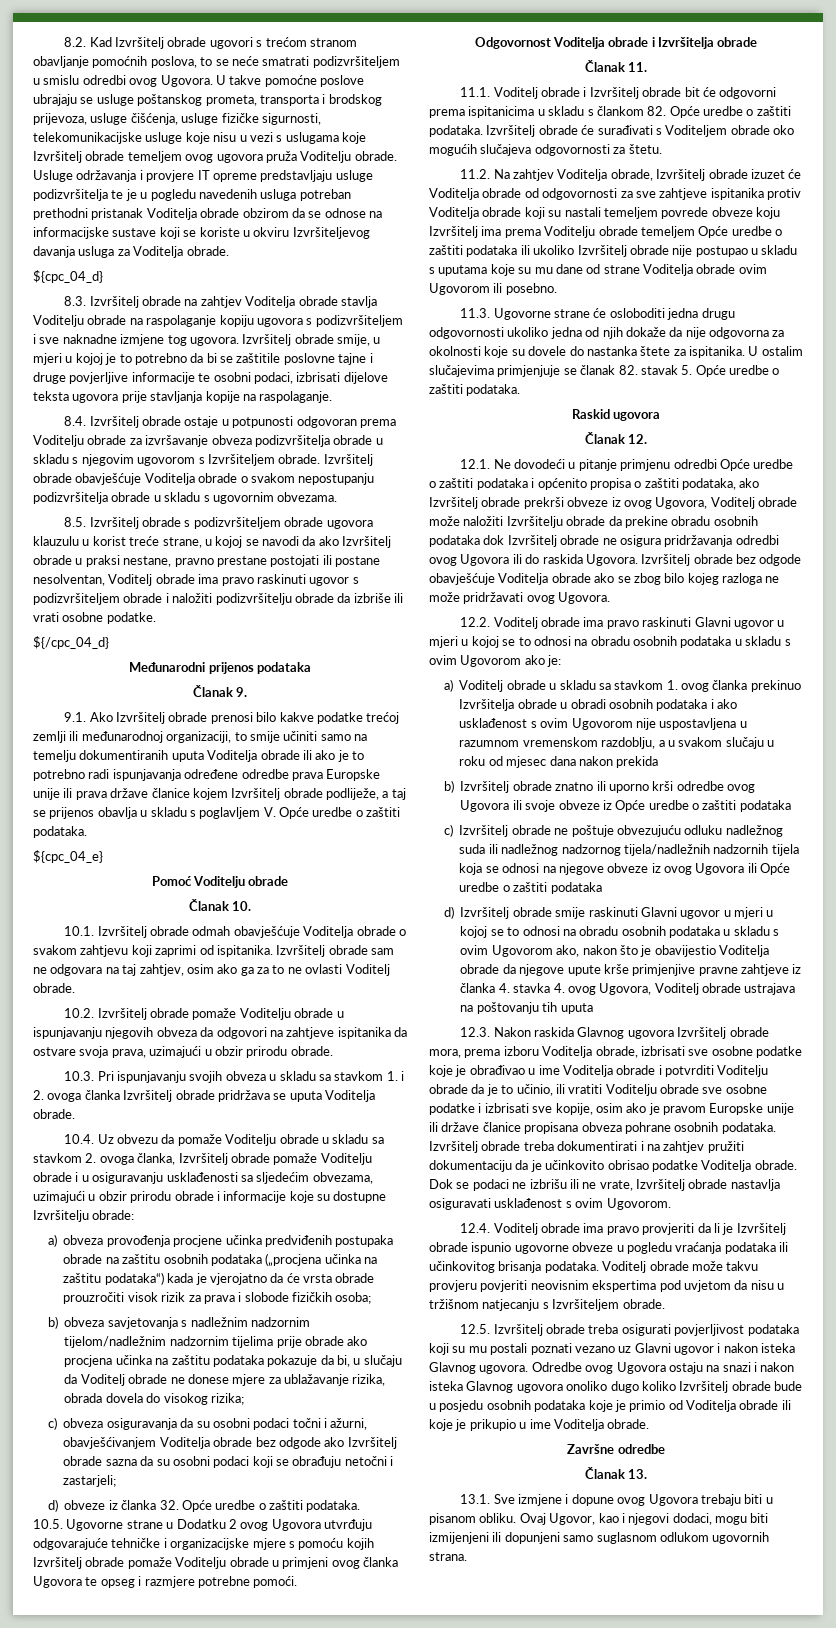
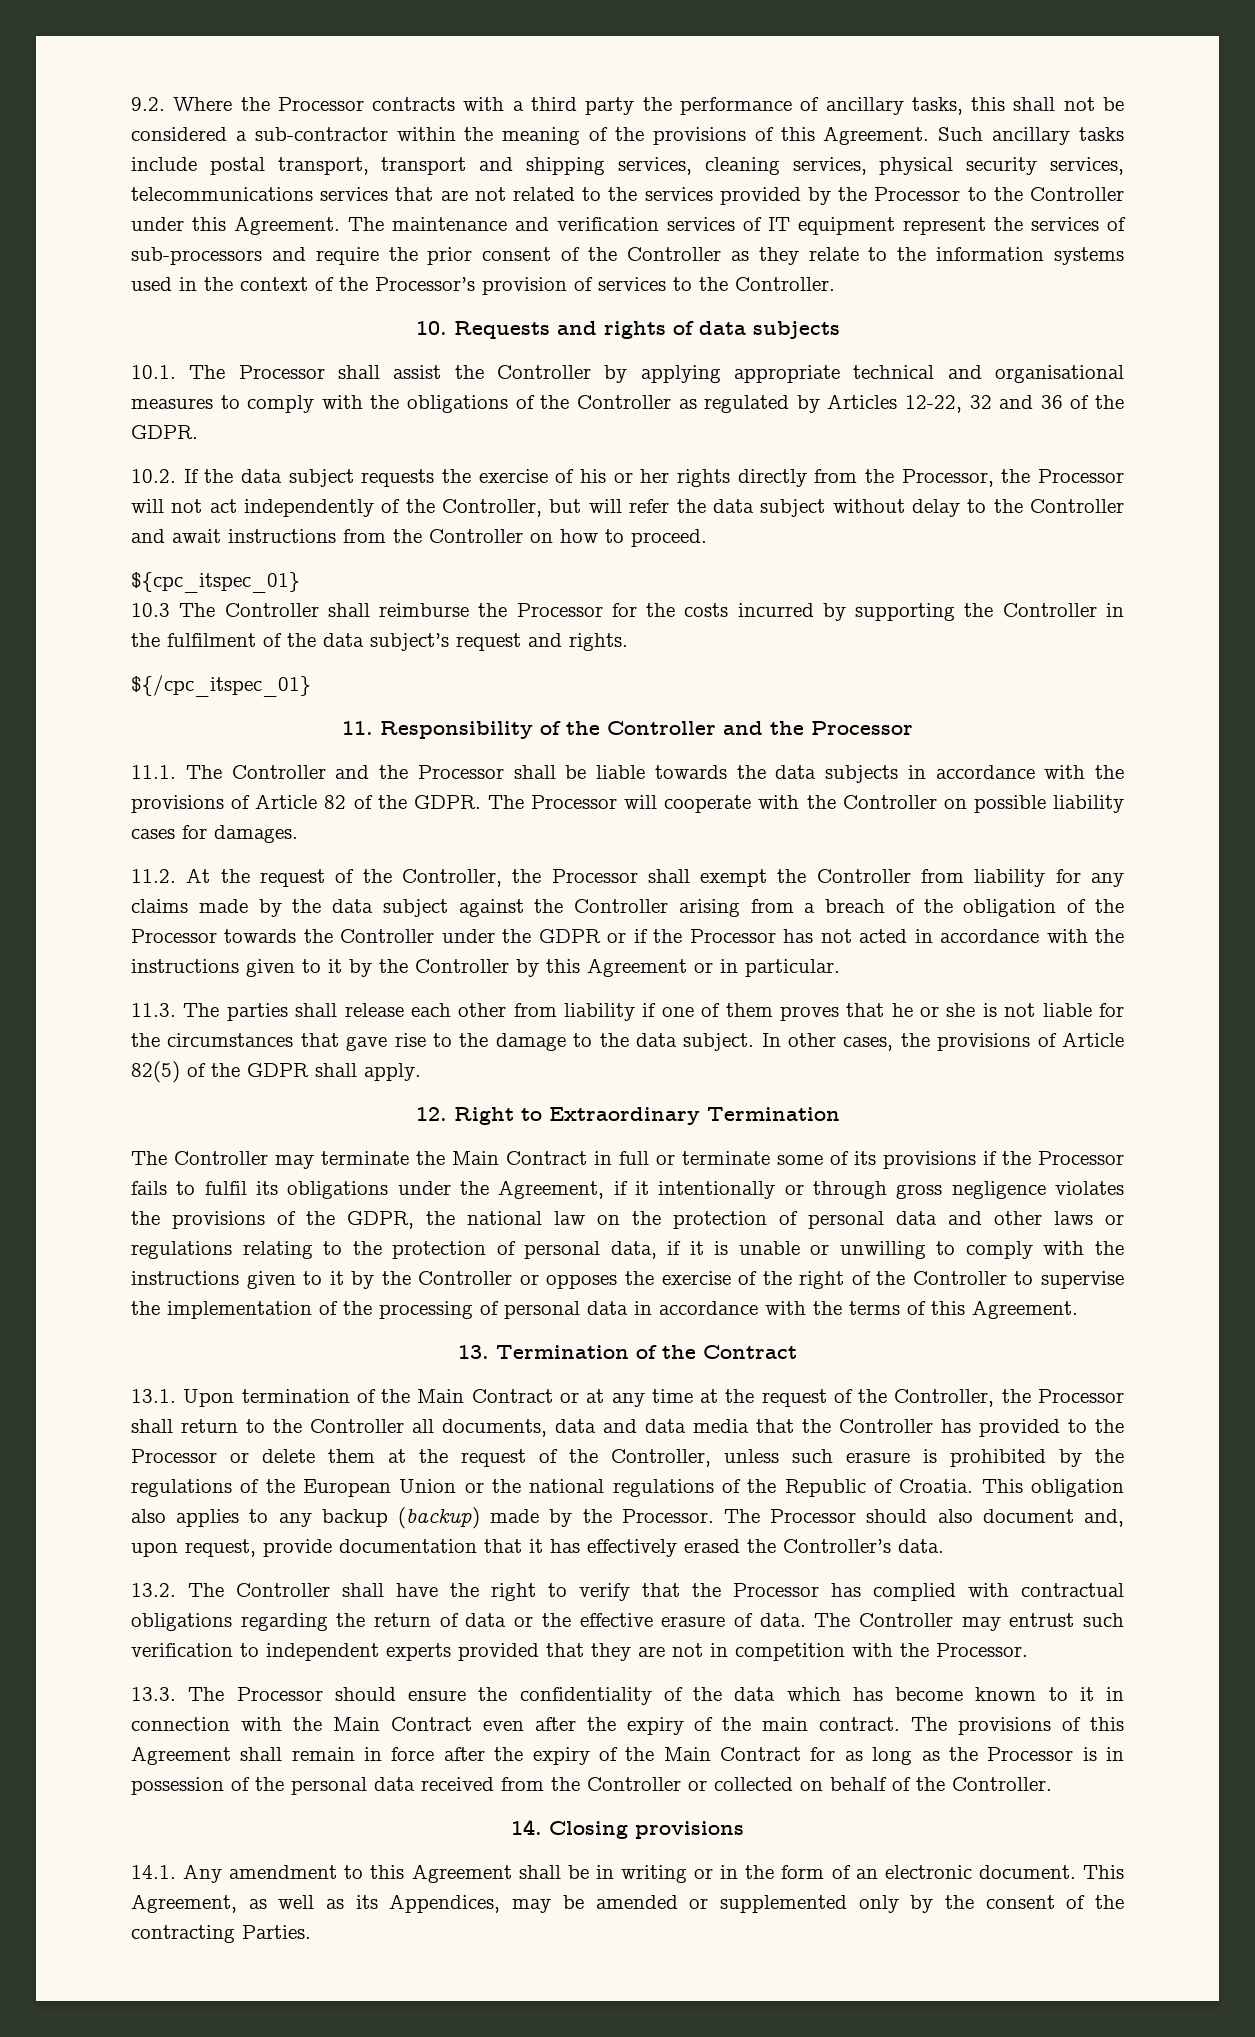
[64,37,357,49] [33,56,400,68] [33,75,364,87] [33,94,382,106] [33,113,321,125] [33,132,366,144] [33,151,397,163] [33,170,373,182] [33,189,351,201] [33,208,382,220] [33,227,370,239] [33,246,229,258] [33,270,103,283] [64,296,377,308] [33,315,403,327] [33,334,381,346] [33,353,373,365] [33,372,388,384] [33,391,333,403] [64,416,396,428] [33,435,383,447] [33,454,373,466] [33,473,375,485] [33,492,338,504] [64,517,373,529] [33,536,392,548] [33,555,380,567] [33,574,359,586] [33,593,403,605] [33,612,156,624] [33,636,109,649] [129,662,311,674] [192,685,248,697] [64,712,400,724] [33,731,367,743] [33,750,364,762] [33,769,381,781] [33,788,406,800] [33,807,401,819] [33,826,87,838] [33,850,103,863] [151,876,289,888] [188,899,252,911] [64,926,406,938] [33,945,394,957] [33,964,390,976] [33,983,75,993] [64,1008,344,1020] [33,1027,407,1039] [33,1046,333,1058] [64,1071,405,1083] [33,1090,375,1102] [33,1109,75,1119] [64,1134,384,1146] [33,1153,372,1165] [33,1172,373,1184] [33,1191,387,1203] [33,1210,135,1222] [48,1234,394,1247] [63,1253,378,1267] [63,1272,375,1285] [63,1292,372,1304] [48,1316,310,1329] [64,1336,368,1348] [64,1355,402,1367] [64,1374,386,1386] [64,1393,244,1405] [48,1417,368,1430] [63,1437,397,1449] [63,1456,394,1468] [63,1475,117,1487] [48,1499,361,1512] [33,1519,372,1531] [33,1538,374,1550] [33,1557,398,1569] [33,1576,298,1588] [474,37,758,49] [584,60,648,72] [460,87,777,99] [429,106,791,118] [429,125,794,137] [429,144,662,156] [460,169,802,181] [429,188,801,200] [429,207,780,219] [429,226,782,238] [429,245,798,257] [429,264,767,276] [429,283,557,295] [460,308,735,320] [429,327,785,339] [429,346,803,358] [429,365,780,377] [429,384,521,396] [571,409,661,421] [584,432,648,444] [460,459,794,471] [429,478,760,490] [429,497,797,509] [429,516,758,528] [429,535,779,547] [429,554,802,566] [429,573,780,585] [429,592,611,604] [460,617,785,629] [429,636,791,648] [429,655,562,667] [444,679,801,692] [459,699,738,711] [459,718,747,730] [459,737,775,749] [459,756,659,768] [444,780,756,793] [460,800,791,812] [444,824,783,837] [459,844,799,856] [459,863,791,875] [459,882,602,894] [444,906,774,919] [460,926,780,938] [460,945,770,957] [460,964,802,976] [460,983,796,995] [460,1002,593,1014] [460,1027,769,1039] [429,1046,802,1058] [429,1065,769,1077] [429,1084,767,1096] [429,1103,794,1115] [429,1122,776,1134] [429,1141,744,1153] [429,1160,797,1172] [429,1179,780,1191] [429,1198,671,1210] [460,1223,786,1235] [429,1242,788,1254] [429,1261,759,1273] [429,1280,784,1292] [429,1299,665,1311] [460,1324,799,1336] [429,1343,796,1355] [429,1362,795,1374] [429,1381,802,1393] [429,1400,791,1412] [429,1419,650,1431] [567,1444,665,1454] [584,1467,648,1479] [460,1494,773,1506] [429,1513,769,1525] [429,1532,770,1544] [429,1552,467,1561] 8.2. Kad Izvršitelj obrade ugovori s trećom stranom obavljanje pomoćnih poslova, to se neće smatrati podizvršiteljem u smislu odredbi ovog Ugovora. U takve pomoćne poslove ubrajaju se usluge poštanskog prometa, transporta i brodskog prijevoza, usluge čišćenja, usluge fizičke sigurnosti, telekomunikacijske usluge koje nisu u vezi s uslugama koje Izvršitelj obrade temeljem ovog ugovora pruža Voditelju obrade. Usluge održavanja i provjere IT opreme predstavljaju usluge podizvršitelja te je u pogledu navedenih usluga potreban prethodni pristanak Voditelja obrade obzirom da se odnose na informacijske sustave koji se koriste u okviru Izvršiteljevog davanja usluga za Voditelja obrade. // ${cpc_04_d} // 8.3. Izvršitelj obrade na zahtjev Voditelja obrade stavlja Voditelju obrade na raspolaganje kopiju ugovora s podizvršiteljem i sve naknadne izmjene tog ugovora. Izvršitelj obrade smije, u mjeri u kojoj je to potrebno da bi se zaštitile poslovne tajne i druge povjerljive informacije te osobni podaci, izbrisati dijelove teksta ugovora prije stavljanja kopije na raspolaganje. // 8.4. Izvršitelj obrade ostaje u potpunosti odgovoran prema Voditelju obrade za izvršavanje obveza podizvršitelja obrade u skladu s njegovim ugovorom s Izvršiteljem obrade. Izvršitelj obrade obavješćuje Voditelja obrade o svakom nepostupanju podizvršitelja obrade u skladu s ugovornim obvezama. // 8.5. Izvršitelj obrade s podizvršiteljem obrade ugovora klauzulu u korist treće strane, u kojoj se navodi da ako Izvršitelj obrade u praksi nestane, pravno prestane postojati ili postane nesolventan, Voditelj obrade ima pravo raskinuti ugovor s podizvršiteljem obrade i naložiti podizvršitelju obrade da izbriše ili vrati osobne podatke. // ${/cpc_04_d} // Međunarodni prijenos podataka // Članak 9. // 9.1. Ako Izvršitelj obrade prenosi bilo kakve podatke trećoj zemlji ili međunarodnoj organizaciji, to smije učiniti samo na temelju dokumentiranih uputa Voditelja obrade ili ako je to potrebno radi ispunjavanja određene odredbe prava Europske unije ili prava države članice kojem Izvršitelj obrade podliježe, a taj se prijenos obavlja u skladu s poglavljem V. Opće uredbe o zaštiti podataka. // ${cpc_04_e} // Pomoć Voditelju obrade // Članak 10. // 10.1. Izvršitelj obrade odmah obavješćuje Voditelja obrade o svakom zahtjevu koji zaprimi od ispitanika. Izvršitelj obrade sam ne odgovara na taj zahtjev, osim ako ga za to ne ovlasti Voditelj obrade. // 10.2. Izvršitelj obrade pomaže Voditelju obrade u ispunjavanju njegovih obveza da odgovori na zahtjeve ispitanika da ostvare svoja prava, uzimajući u obzir prirodu obrade. // 10.3. Pri ispunjavanju svojih obveza u skladu sa stavkom 1. i 2. ovoga članka Izvršitelj obrade pridržava se uputa Voditelja obrade. // 10.4. Uz obvezu da pomaže Voditelju obrade u skladu sa stavkom 2. ovoga članka, Izvršitelj obrade pomaže Voditelju obrade i u osiguravanju usklađenosti sa sljedećim obvezama, uzimajući u obzir prirodu obrade i informacije koje su dostupne Izvršitelju obrade: // a) obveza provođenja procjene učinka predviđenih postupaka obrade na zaštitu osobnih podataka („procjena učinka na zaštitu podataka“) kada je vjerojatno da će vrsta obrade prouzročiti visok rizik za prava i slobode fizičkih osoba; // b) obveza savjetovanja s nadležnim nadzornim tijelom/nadležnim nadzornim tijelima prije obrade ako procjena učinka na zaštitu podataka pokazuje da bi, u slučaju da Voditelj obrade ne donese mjere za ublažavanje rizika, obrada dovela do visokog rizika; // c) obveza osiguravanja da su osobni podaci točni i ažurni, obavješćivanjem Voditelja obrade bez odgode ako Izvršitelj obrade sazna da su osobni podaci koji se obrađuju netočni i zastarjeli; // d) obveze iz članka 32. Opće uredbe o zaštiti podataka. // 10.5. Ugovorne strane u Dodatku 2 ovog Ugovora utvrđuju odgovarajuće tehničke i organizacijske mjere s pomoću kojih Izvršitelj obrade pomaže Voditelju obrade u primjeni ovog članka Ugovora te opseg i razmjere potrebne pomoći. // Odgovornost Voditelja obrade i Izvršitelja obrade // Članak 11. // 11.1. Voditelj obrade i Izvršitelj obrade bit će odgovorni prema ispitanicima u skladu s člankom 82. Opće uredbe o zaštiti podataka. Izvršitelj obrade će surađivati s Voditeljem obrade oko mogućih slučajeva odgovornosti za štetu. // 11.2. Na zahtjev Voditelja obrade, Izvršitelj obrade izuzet će Voditelja obrade od odgovornosti za sve zahtjeve ispitanika protiv Voditelja obrade koji su nastali temeljem povrede obveze koju Izvršitelj ima prema Voditelju obrade temeljem Opće uredbe o zaštiti podataka ili ukoliko Izvršitelj obrade nije postupao u skladu s uputama koje su mu dane od strane Voditelja obrade ovim Ugovorom ili posebno. // 11.3. Ugovorne strane će osloboditi jedna drugu odgovornosti ukoliko jedna od njih dokaže da nije odgovorna za okolnosti koje su dovele do nastanka štete za ispitanika. U ostalim slučajevima primjenjuje se članak 82. stavak 5. Opće uredbe o zaštiti podataka. // Raskid ugovora // Članak 12. // 12.1. Ne dovodeći u pitanje primjenu odredbi Opće uredbe o zaštiti podataka i općenito propisa o zaštiti podataka, ako Izvršitelj obrade prekrši obveze iz ovog Ugovora, Voditelj obrade može naložiti Izvršitelju obrade da prekine obradu osobnih podataka dok Izvršitelj obrade ne osigura pridržavanja odredbi ovog Ugovora ili do raskida Ugovora. Izvršitelj obrade bez odgode obavješćuje Voditelja obrade ako se zbog bilo kojeg razloga ne može pridržavati ovog Ugovora. // 12.2. Voditelj obrade ima pravo raskinuti Glavni ugovor u mjeri u kojoj se to odnosi na obradu osobnih podataka u skladu s ovim Ugovorom ako je: // a) Voditelj obrade u skladu sa stavkom 1. ovog članka prekinuo Izvršitelja obrade u obradi osobnih podataka i ako usklađenost s ovim Ugovorom nije uspostavljena u razumnom vremenskom razdoblju, a u svakom slučaju u roku od mjesec dana nakon prekida // b) Izvršitelj obrade znatno ili uporno krši odredbe ovog Ugovora ili svoje obveze iz Opće uredbe o zaštiti podataka // c) Izvršitelj obrade ne poštuje obvezujuću odluku nadležnog suda ili nadležnog nadzornog tijela/nadležnih nadzornih tijela koja se odnosi na njegove obveze iz ovog Ugovora ili Opće uredbe o zaštiti podataka // d) Izvršitelj obrade smije raskinuti Glavni ugovor u mjeri u kojoj se to odnosi na obradu osobnih podataka u skladu s ovim Ugovorom ako, nakon što je obavijestio Voditelja obrade da njegove upute krše primjenjive pravne zahtjeve iz članka 4. stavka 4. ovog Ugovora, Voditelj obrade ustrajava na poštovanju tih uputa // 12.3. Nakon raskida Glavnog ugovora Izvršitelj obrade mora, prema izboru Voditelja obrade, izbrisati sve osobne podatke koje je obrađivao u ime Voditelja obrade i potvrditi Voditelju obrade da je to učinio, ili vratiti Voditelju obrade sve osobne podatke i izbrisati sve kopije, osim ako je pravom Europske unije ili države članice propisana obveza pohrane osobnih podataka. Izvršitelj obrade treba dokumentirati i na zahtjev pružiti dokumentaciju da je učinkovito obrisao podatke Voditelja obrade. Dok se podaci ne izbrišu ili ne vrate, Izvršitelj obrade nastavlja osiguravati usklađenost s ovim Ugovorom. // 12.4. Voditelj obrade ima pravo provjeriti da li je Izvršitelj obrade ispunio ugovorne obveze u pogledu vraćanja podataka ili učinkovitog brisanja podataka. Voditelj obrade može takvu provjeru povjeriti neovisnim ekspertima pod uvjetom da nisu u tržišnom natjecanju s Izvršiteljem obrade. // 12.5. Izvršitelj obrade treba osigurati povjerljivost podataka koji su mu postali poznati vezano uz Glavni ugovor i nakon isteka Glavnog ugovora. Odredbe ovog Ugovora ostaju na snazi i nakon isteka Glavnog ugovora onoliko dugo koliko Izvršitelj obrade bude u posjedu osobnih podataka koje je primio od Voditelja obrade ili koje je prikupio u ime Voditelja obrade. // Završne odredbe // Članak 13. // 13.1. Sve izmjene i dopune ovog Ugovora trebaju biti u pisanom obliku. Ovaj Ugovor, kao i njegovi dodaci, mogu biti izmijenjeni ili dopunjeni samo suglasnom odlukom ugovornih strana. -> [131,97,1124,115] [131,126,1124,145] [131,157,1125,175] [131,187,1125,205] [131,216,1126,235] [131,247,1124,265] [131,277,835,295] [415,321,840,339] [131,365,1124,383] [131,394,1124,413] [131,425,198,439] [131,469,1124,487] [131,499,1125,517] [131,529,707,547] [131,572,300,593] [131,603,1124,621] [131,633,628,651] [131,675,311,697] [342,721,913,739] [131,765,1124,783] [131,794,1124,813] [131,825,298,843] [131,868,1124,887] [131,899,1124,917] [131,929,1125,943] [131,958,840,977] [131,1003,1125,1021] [131,1032,1125,1051] [131,1061,421,1083] [415,1107,840,1125] [131,1151,1124,1169] [131,1180,1125,1199] [131,1211,1124,1229] [131,1241,1124,1259] [131,1271,1124,1289] [131,1300,1078,1319] [458,1345,797,1359] [131,1389,1125,1407] [131,1419,1124,1437] [131,1449,1124,1467] [131,1479,1124,1497] [131,1507,1125,1529] [131,1539,944,1557] [131,1583,1124,1601] [131,1613,1124,1631] [131,1643,1028,1661] [131,1687,1124,1705] [131,1717,1124,1735] [131,1746,1124,1765] [131,1777,1052,1795] [511,1819,744,1839] [131,1864,1124,1883] [131,1894,1124,1913] [131,1925,311,1943] 9.2. Where the Processor contracts with a third party the performance of ancillary tasks, this shall not be considered a sub-contractor within the meaning of the provisions of this Agreement. Such ancillary tasks include postal transport, transport and shipping services, cleaning services, physical security services, telecommunications services that are not related to the services provided by the Processor to the Controller under this Agreement. The maintenance and verification services of IT equipment represent the services of sub-processors and require the prior consent of the Controller as they relate to the information systems used in the context of the Processor’s provision of services to the Controller. // 10. Requests and rights of data subjects // 10.1. The Processor shall assist the Controller by applying appropriate technical and organisational measures to comply with the obligations of the Controller as regulated by Articles 12-22, 32 and 36 of the GDPR. // 10.2. If the data subject requests the exercise of his or her rights directly from the Processor, the Processor will not act independently of the Controller, but will refer the data subject without delay to the Controller and await instructions from the Controller on how to proceed. // ${cpc_itspec_01} // 10.3 The Controller shall reimburse the Processor for the costs incurred by supporting the Controller in the fulfilment of the data subject’s request and rights. // ${/cpc_itspec_01} // 11. Responsibility of the Controller and the Processor // 11.1. The Controller and the Processor shall be liable towards the data subjects in accordance with the provisions of Article 82 of the GDPR. The Processor will cooperate with the Controller on possible liability cases for damages. // 11.2. At the request of the Controller, the Processor shall exempt the Controller from liability for any claims made by the data subject against the Controller arising from a breach of the obligation of the Processor towards the Controller under the GDPR or if the Processor has not acted in accordance with the instructions given to it by the Controller by this Agreement or in particular. // 11.3. The parties shall release each other from liability if one of them proves that he or she is not liable for the circumstances that gave rise to the damage to the data subject. In other cases, the provisions of Article 82(5) of the GDPR shall apply. // 12. Right to Extraordinary Termination // The Controller may terminate the Main Contract in full or terminate some of its provisions if the Processor fails to fulfil its obligations under the Agreement, if it intentionally or through gross negligence violates the provisions of the GDPR, the national law on the protection of personal data and other laws or regulations relating to the protection of personal data, if it is unable or unwilling to comply with the instructions given to it by the Controller or opposes the exercise of the right of the Controller to supervise the implementation of the processing of personal data in accordance with the terms of this Agreement. // 13. Termination of the Contract // 13.1. Upon termination of the Main Contract or at any time at the request of the Controller, the Processor shall return to the Controller all documents, data and data media that the Controller has provided to the Processor or delete them at the request of the Controller, unless such erasure is prohibited by the regulations of the European Union or the national regulations of the Republic of Croatia. This obligation also applies to any backup (backup) made by the Processor. The Processor should also document and, upon request, provide documentation that it has effectively erased the Controller’s data. // 13.2. The Controller shall have the right to verify that the Processor has complied with contractual obligations regarding the return of data or the effective erasure of data. The Controller may entrust such verification to independent experts provided that they are not in competition with the Processor. // 13.3. The Processor should ensure the confidentiality of the data which has become known to it in connection with the Main Contract even after the expiry of the main contract. The provisions of this Agreement shall remain in force after the expiry of the Main Contract for as long as the Processor is in possession of the personal data received from the Controller or collected on behalf of the Controller. // 14. Closing provisions // 14.1. Any amendment to this Agreement shall be in writing or in the form of an electronic document. This Agreement, as well as its Appendices, may be amended or supplemented only by the consent of the contracting Parties.

